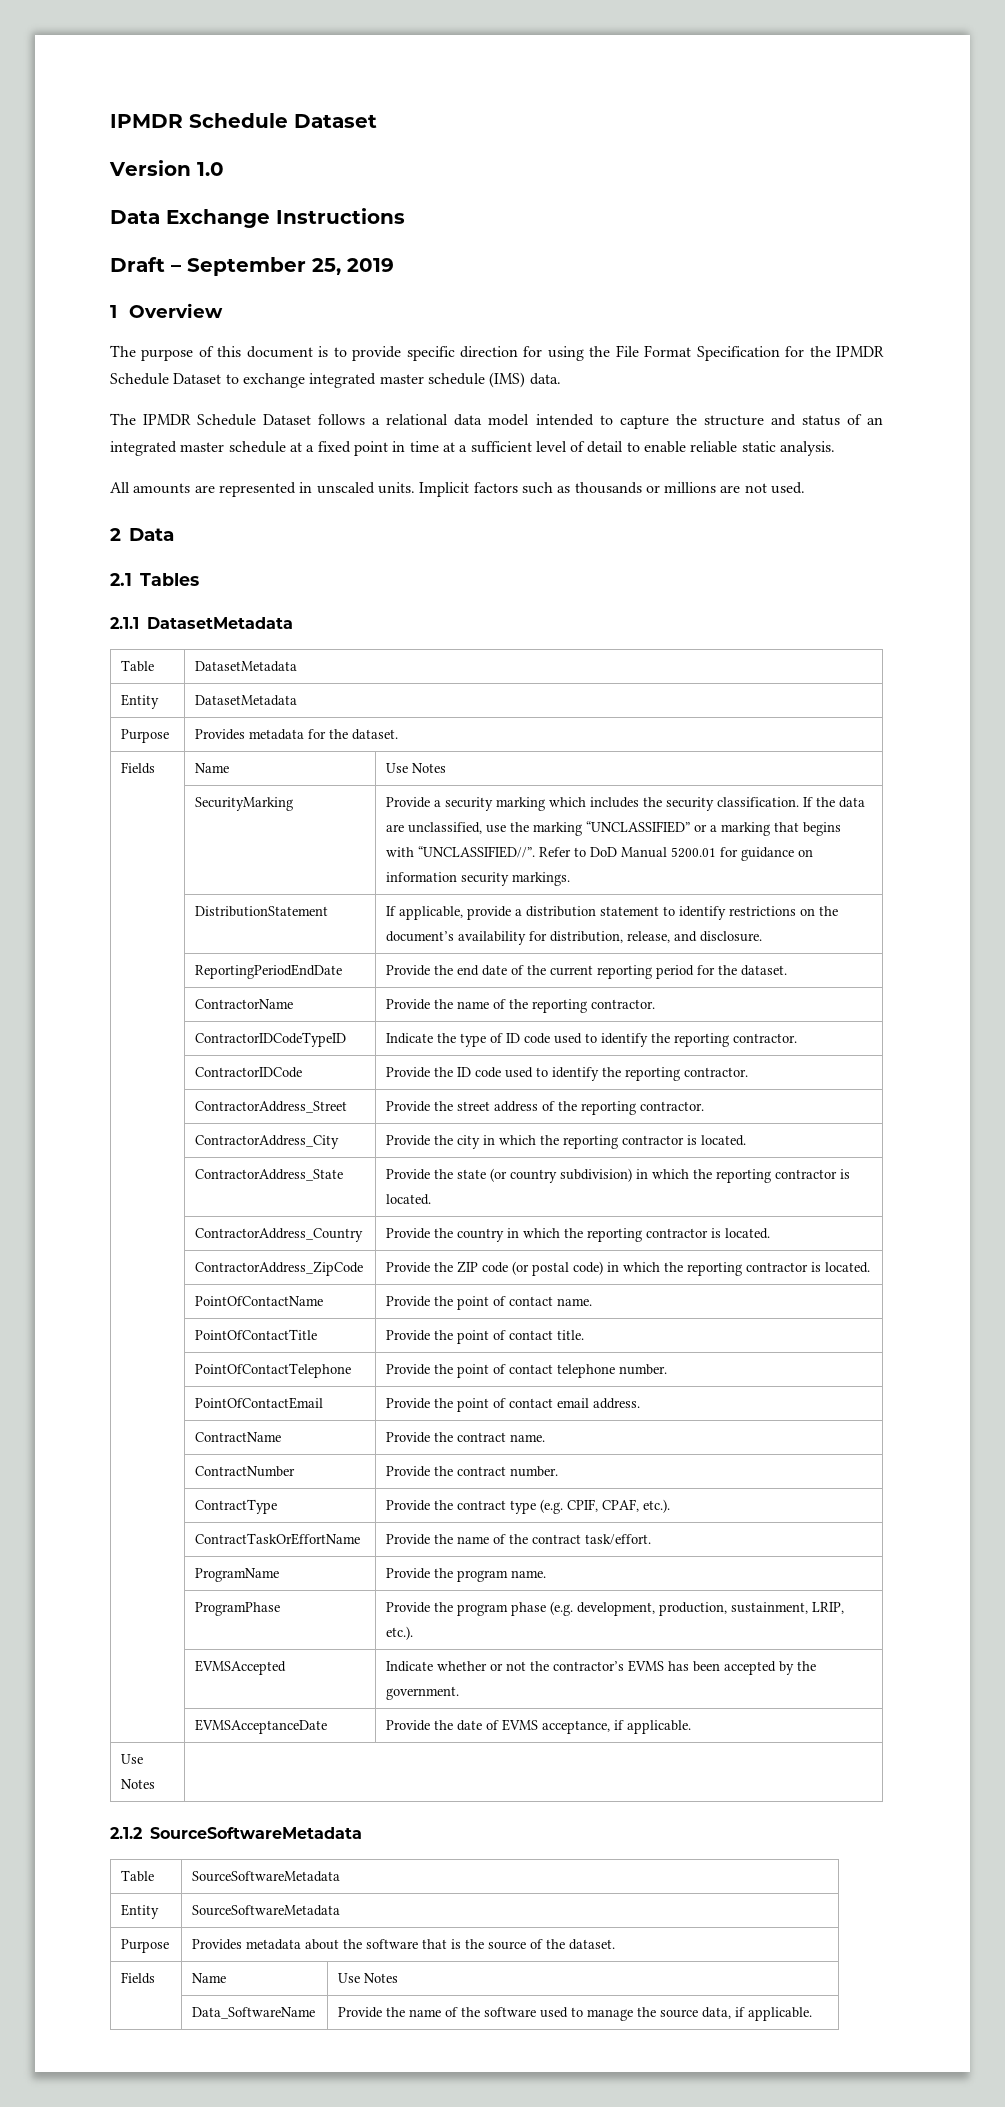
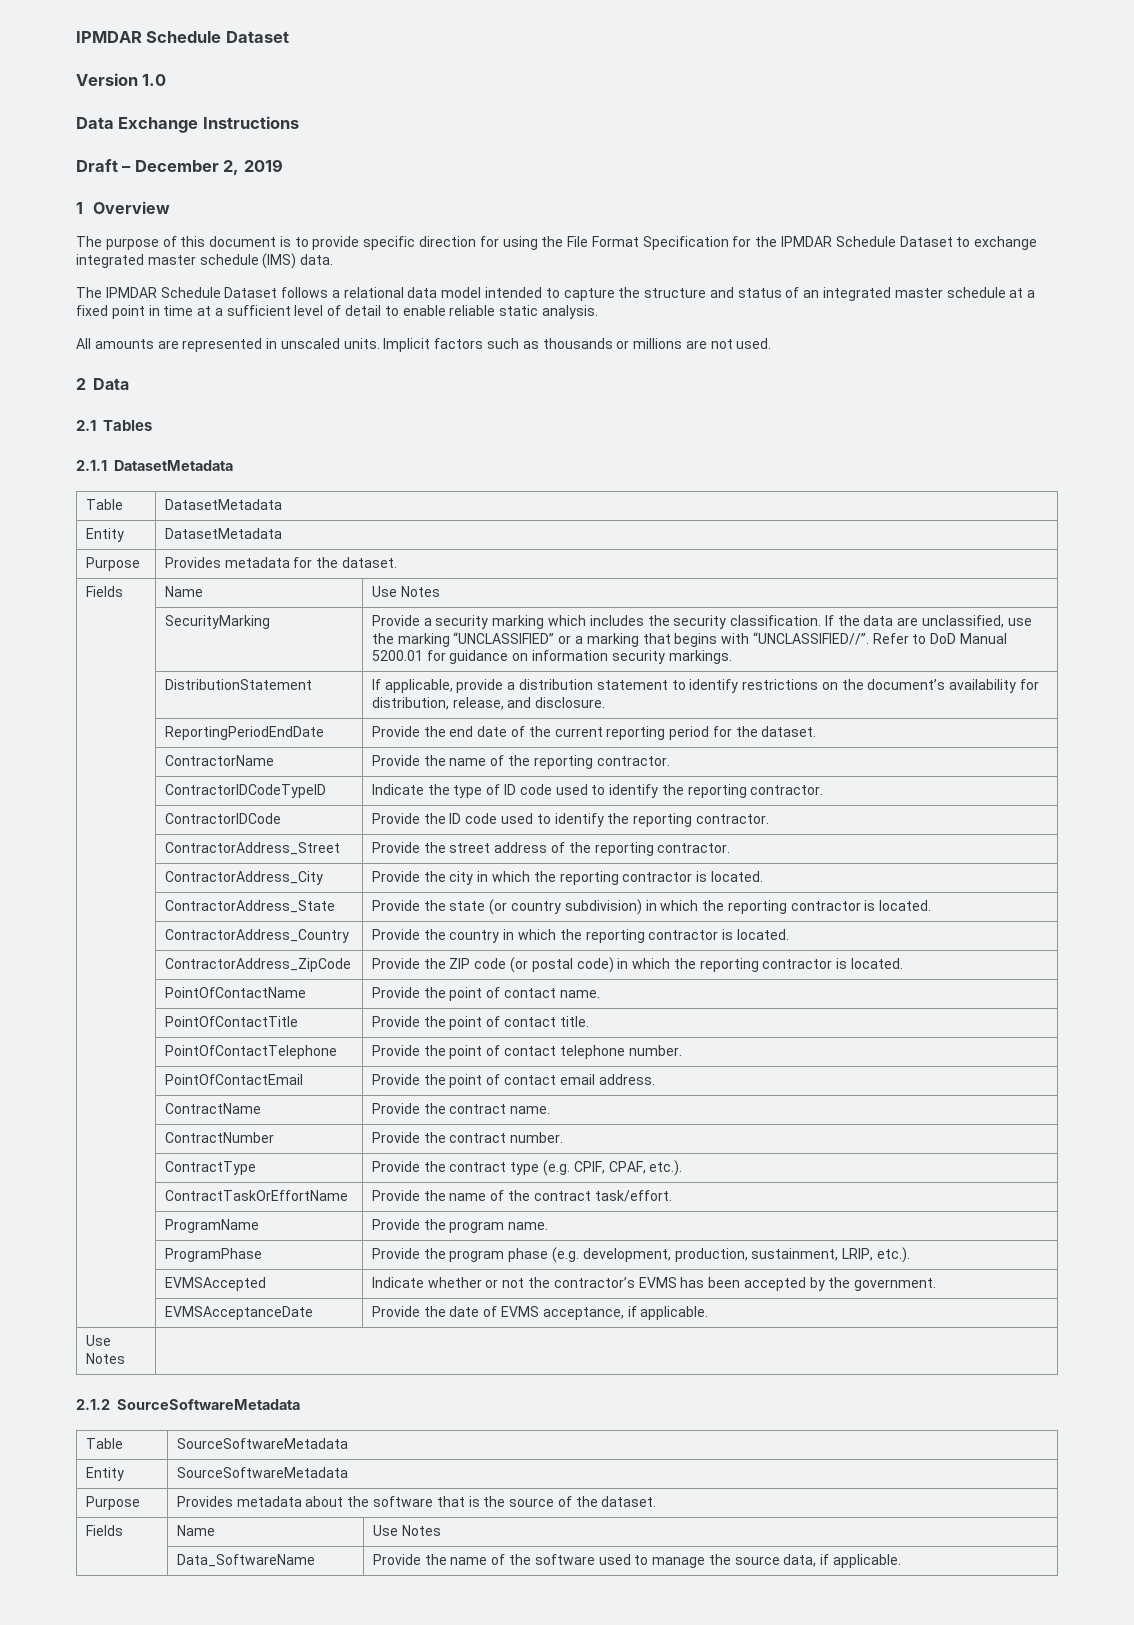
[110,114,183,128] IPMDR -> [76,31,142,43] IPMDAR
[187,257,341,276] September 25, -> [134,160,240,175] December 2,
[836,346,885,357] IPMDR -> [781,236,833,247] IPMDAR
[143,414,192,425] IPMDR -> [105,287,157,298] IPMDAR

